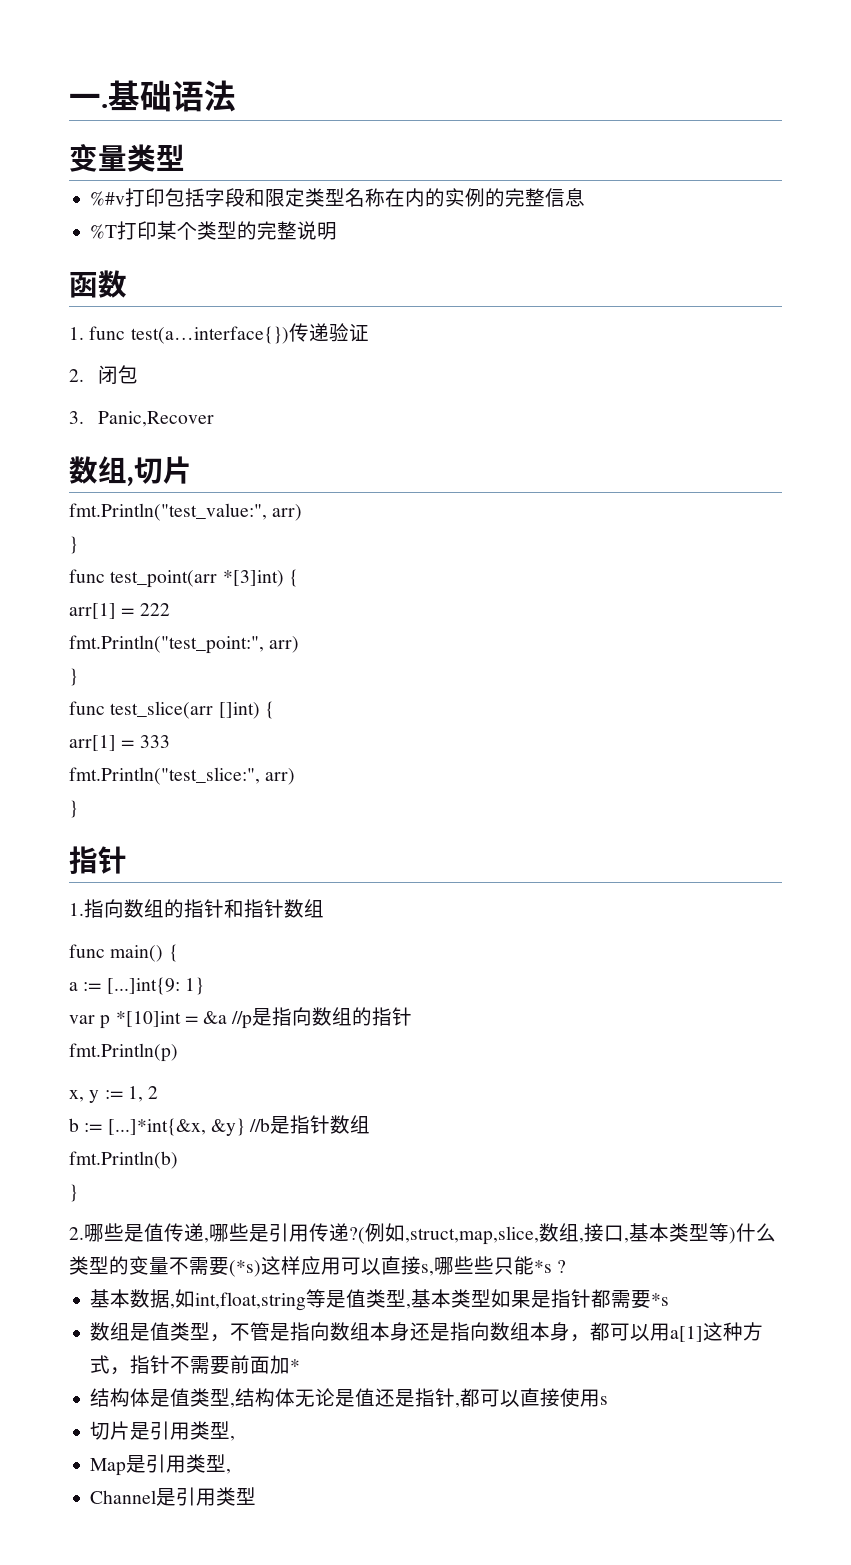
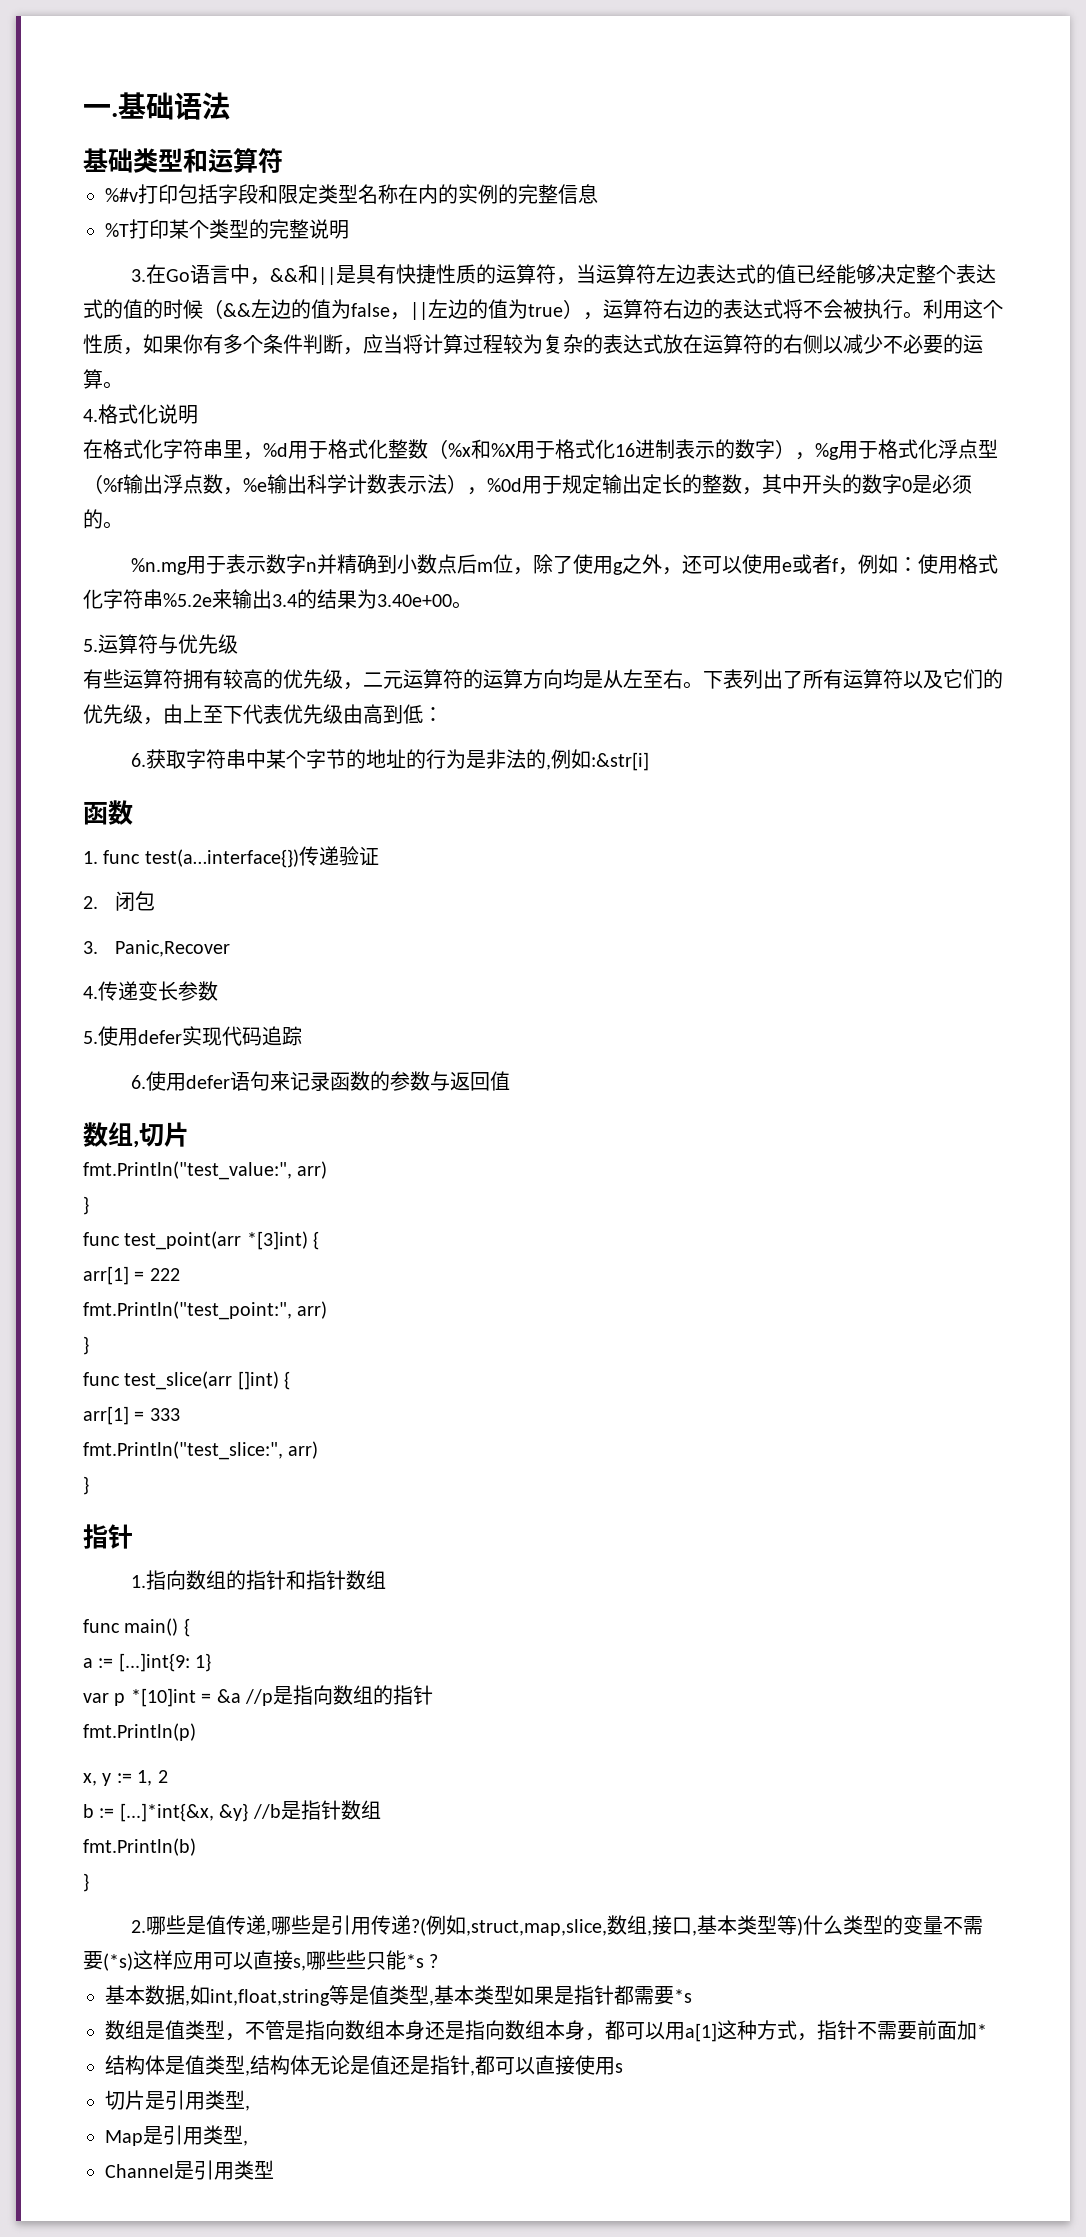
[69,144,185,172] 变量类型 -> [83,148,283,173] 基础类型和运算符
(338, 231) none -> [131,264,997,285] [83,299,1003,320] [83,334,983,355] [83,369,123,389] [83,404,198,424] [83,439,998,460] [83,474,972,495] [83,509,123,529] [131,554,999,575] [83,589,472,609] [83,634,238,654] [83,669,1003,690] [83,704,443,725] [131,749,650,771] // 3.在Go语言中，&&和||是具有快捷性质的运算符，当运算符左边表达式的值已经能够决定整个表达式的值的时候（&&左边的值为false，||左边的值为true），运算符右边的表达式将不会被执行。利用这个性质，如果你有多个条件判断，应当将计算过程较为复杂的表达式放在运算符的右侧以减少不必要的运算。 // 4.格式化说明 // 在格式化字符串里，%d用于格式化整数（%x和%X用于格式化16进制表示的数字），%g用于格式化浮点型（%f输出浮点数，%e输出科学计数表示法），%0d用于规定输出定长的整数，其中开头的数字0是必须的。 // %n.mg用于表示数字n并精确到小数点后m位，除了使用g之外，还可以使用e或者f，例如：使用格式化字符串%5.2e来输出3.4的结果为3.40e+00。 // 5.运算符与优先级 // 有些运算符拥有较高的优先级，二元运算符的运算方向均是从左至右。下表列出了所有运算符以及它们的优先级，由上至下代表优先级由高到低： // 6.获取字符串中某个字节的地址的行为是非法的,例如:&str[i]
(215, 419) none -> [83,981,218,1001] [83,1026,302,1046] [131,1071,511,1091] // 4.传递变长参数 // 5.使用defer实现代码追踪 // 6.使用defer语句来记录函数的参数与返回值

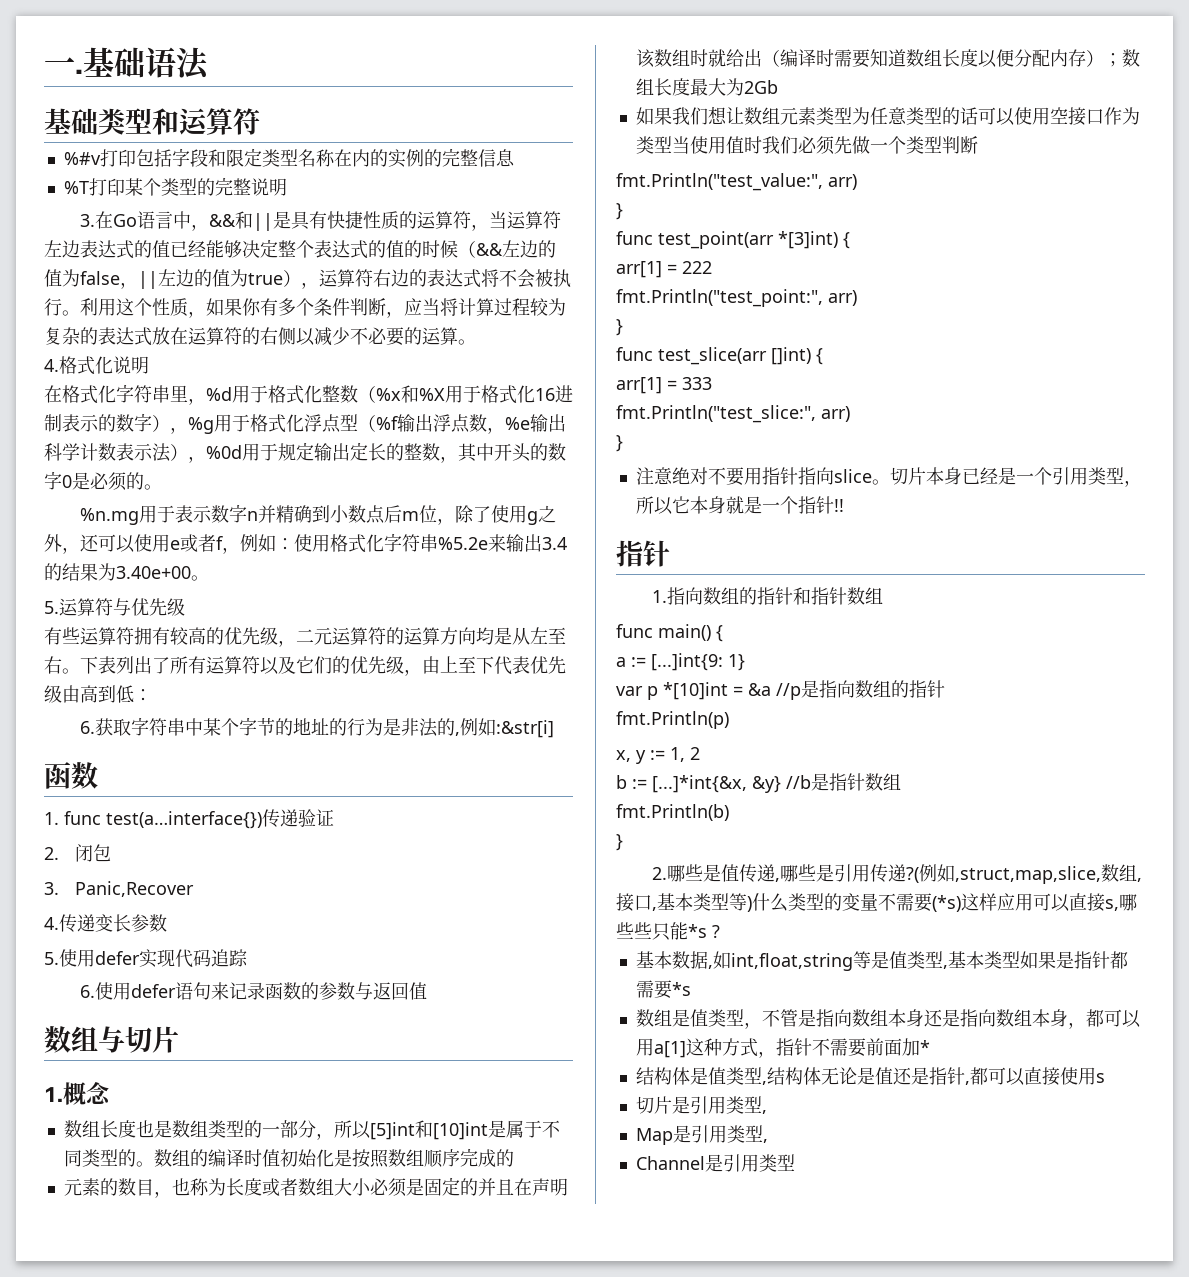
[133,1122,189,1148] ,切片 -> [98,1026,179,1053] [44,1082,111,1105] [63,1120,560,1140] [63,1148,514,1168] [63,1177,568,1198] [635,49,1140,68] [635,78,778,96] [635,106,1140,126] [635,136,978,155] 与切片 // 1.概念 // 数组长度也是数组类型的一部分，所以[5]int和[10]int是属于不同类型的。数组的编译时值初始化是按照数组顺序完成的 // 元素的数目，也称为长度或者数组大小必须是固定的并且在声明该数组时就给出（编译时需要知道数组长度以便分配内存）；数组长度最大为2Gb // 如果我们想让数组元素类型为任意类型的话可以使用空接口作为类型当使用值时我们必须先做一个类型判断
(89, 1485) none -> [635,467,1142,487] [635,496,844,515] // 注意绝对不要用指针指向slice。切片本身已经是一个引用类型，所以它本身就是一个指针!!

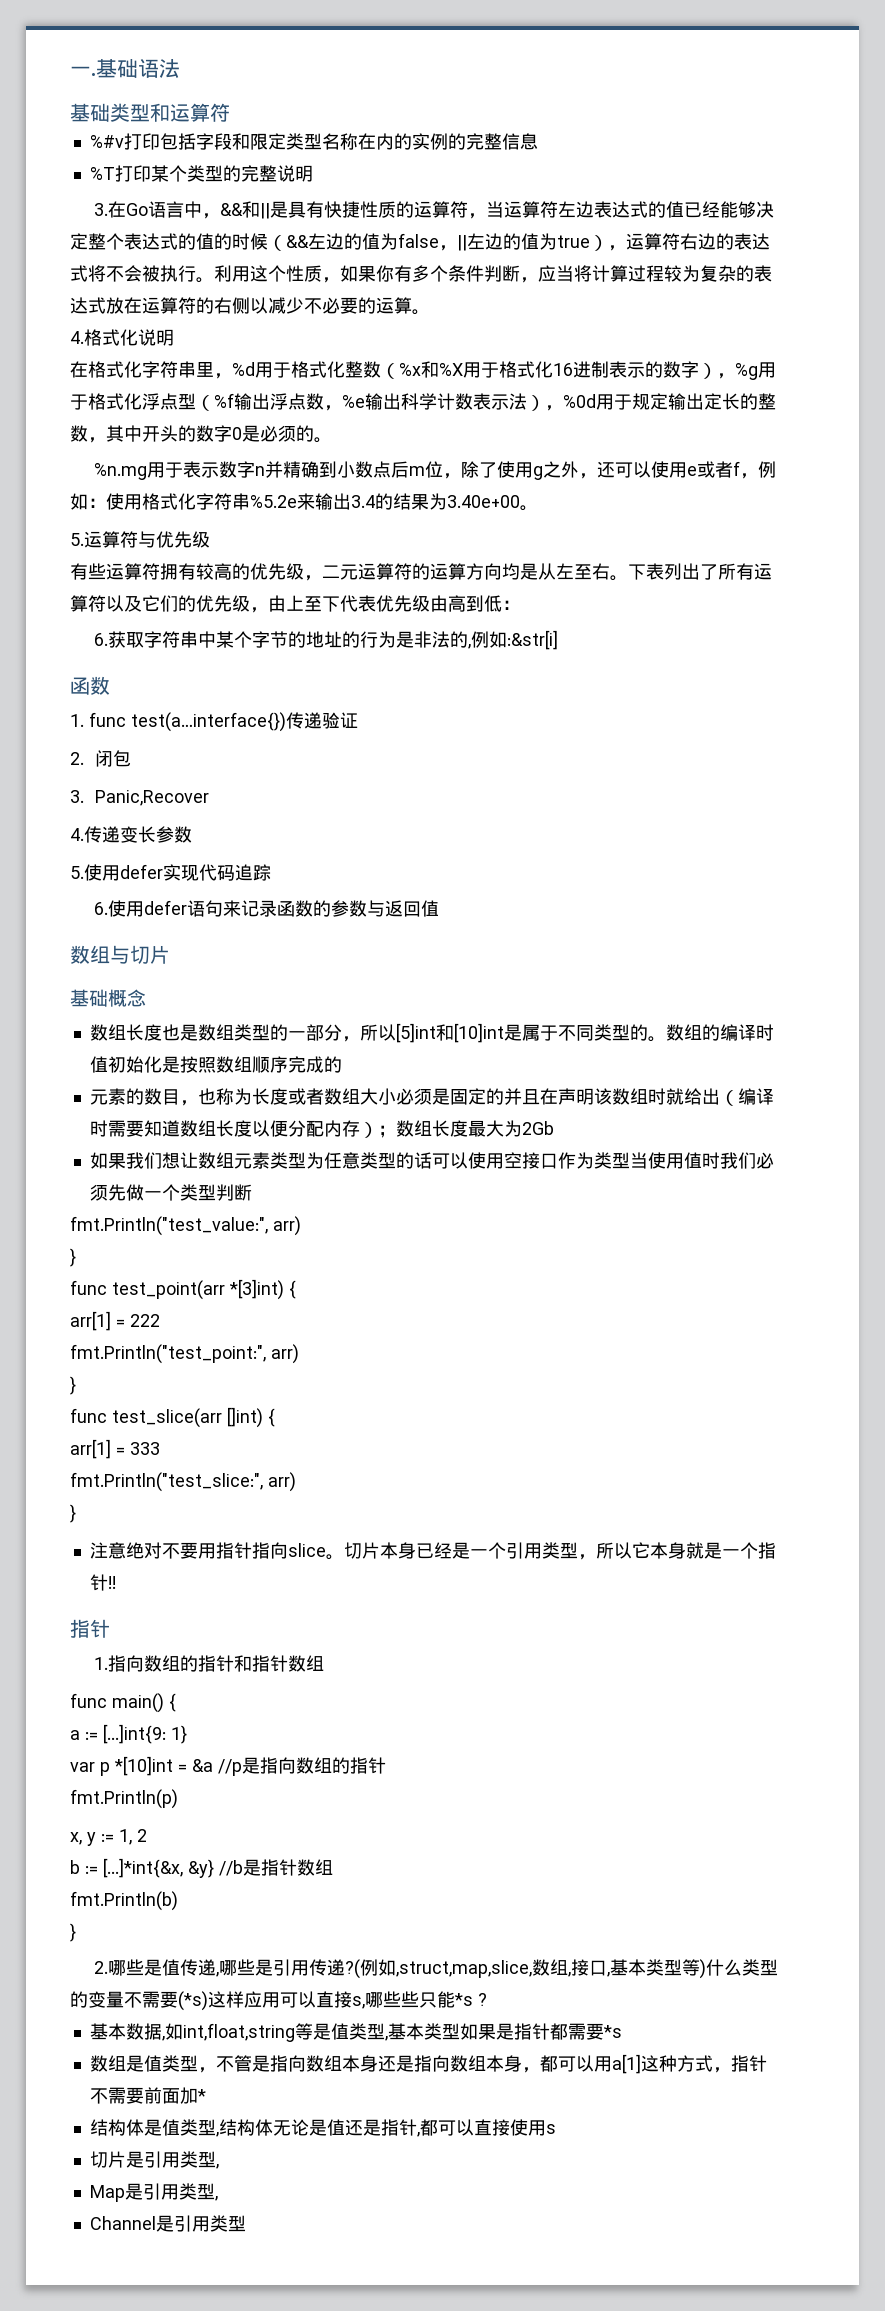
[44,1087,63,1102] 1. -> [70,989,108,1007] 基础

